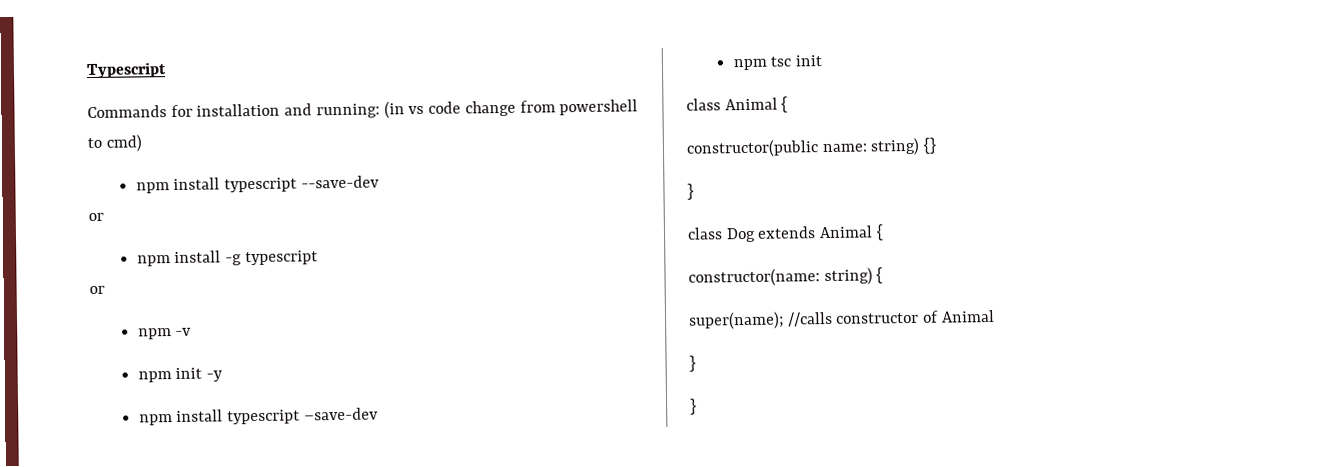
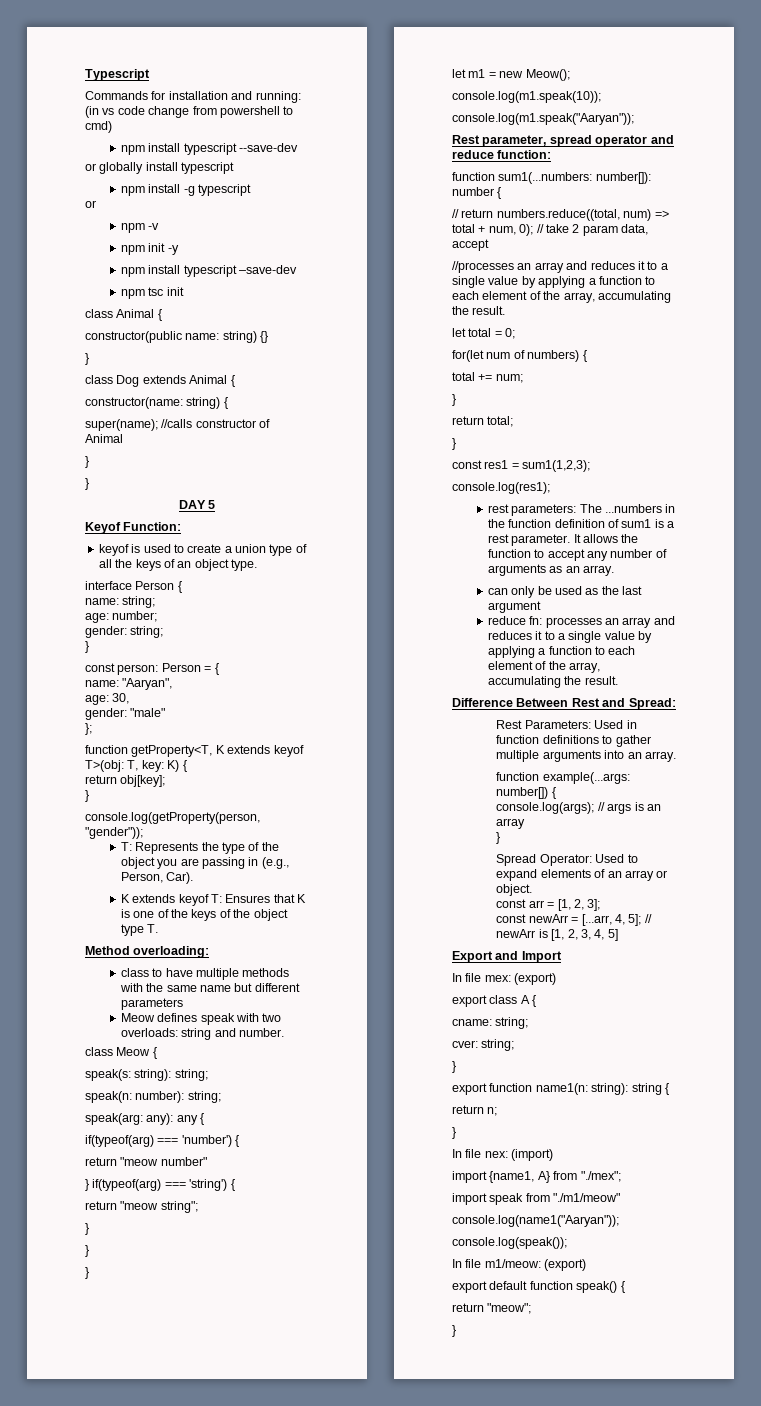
(104, 217) none -> [99,162,235,174] globally install typescript
(697, 406) none -> [178,500,216,509] [85,522,182,534] [98,544,307,556] [98,559,257,571] [85,581,182,593] [85,596,156,608] [85,611,158,623] [85,626,164,638] [85,641,89,653] [85,663,219,675] [85,678,173,690] [85,693,130,705] [85,708,166,720] [85,723,92,735] [85,745,304,757] [85,760,187,772] [85,775,166,787] [85,790,89,802] [85,812,260,824] [85,827,143,839] [120,842,279,854] [120,857,289,869] [120,872,194,884] [120,894,307,906] [120,909,288,921] [120,924,159,936] [85,946,210,958] [120,968,290,980] [119,983,300,992] [120,998,183,1010] [120,1013,282,1025] [120,1028,285,1040] [85,1047,157,1059] [85,1069,208,1081] [85,1091,221,1103] [85,1113,205,1125] [85,1135,240,1147] [85,1157,207,1166] [85,1179,235,1191] [85,1201,198,1213] [85,1223,89,1235] [85,1245,89,1257] [85,1267,89,1279] [452,69,570,81] [452,91,601,103] [452,113,634,125] [452,135,674,147] [452,150,552,159] [452,172,651,184] [452,187,502,199] [452,209,669,221] [452,224,648,236] [452,239,489,251] [452,261,668,273] [452,276,656,288] [452,291,671,303] [452,306,506,315] [452,328,516,339] [452,350,587,362] [452,372,523,383] [452,394,456,406] [452,416,514,427] [452,438,456,450] [452,460,591,472] [452,482,550,494] [487,504,676,516] [487,519,675,528] [487,534,639,546] [487,549,667,561] [487,564,615,576] [487,586,643,598] [487,601,541,613] [487,616,675,628] [487,631,653,643] [487,646,636,658] [487,661,601,673] [487,676,618,688] [452,698,676,710] [496,720,637,729] [496,735,651,747] [496,750,676,762] [496,772,630,784] [496,787,556,799] [496,802,661,814] [496,818,526,829] [496,832,501,844] [496,854,638,866] [496,869,668,881] [496,884,533,896] [496,899,601,911] [496,914,652,926] [496,929,618,941] [452,951,562,963] [452,973,557,985] [452,995,537,1007] [452,1017,529,1029] [452,1039,515,1051] [452,1061,456,1073] [452,1083,669,1095] [452,1105,498,1116] [452,1127,456,1139] [452,1149,554,1161] [452,1171,621,1183] [452,1193,621,1205] [452,1215,619,1227] [452,1237,567,1249] [452,1259,587,1271] [452,1281,625,1293] [452,1303,532,1314] [452,1325,456,1337] // DAY 5 // Keyof Function: // keyof is used to create a union type of all the keys of an object type. // interface Person { // name: string; // age: number; // gender: string; // } // const person: Person = { // name: "Aaryan", // age: 30, // gender: "male" // }; // function getProperty<T, K extends keyof T>(obj: T, key: K) { // return obj[key]; // } // console.log(getProperty(person, "gender")); // T: Represents the type of the object you are passing in (e.g., Person, Car). // K extends keyof T: Ensures that K is one of the keys of the object type T. // Method overloading: // class to have multiple methods with the same name but different parameters // Meow defines speak with two overloads: string and number. // class Meow { // speak(s: string): string; // speak(n: number): string; // speak(arg: any): any { // if(typeof(arg) === 'number') { // return "meow number" // } if(typeof(arg) === 'string') { // return "meow string"; // } // } // } // let m1 = new Meow(); // console.log(m1.speak(10)); // console.log(m1.speak("Aaryan")); // Rest parameter, spread operator and reduce function: // function sum1(...numbers: number[]): number { // // return numbers.reduce((total, num) => total + num, 0); // take 2 param data, accept // //processes an array and reduces it to a single value by applying a function to each element of the array, accumulating the result. // let total = 0; // for(let num of numbers) { // total += num; // } // return total; // } // const res1 = sum1(1,2,3); // console.log(res1); // rest parameters: The ...numbers in the function definition of sum1 is a rest parameter. It allows the function to accept any number of arguments as an array. // can only be used as the last argument // reduce fn: processes an array and reduces it to a single value by applying a function to each element of the array, accumulating the result. // Difference Between Rest and Spread: // Rest Parameters: Used in function definitions to gather multiple arguments into an array. // function example(...args: number[]) { // console.log(args); // args is an array // } // Spread Operator: Used to expand elements of an array or object. // const arr = [1, 2, 3]; // const newArr = [...arr, 4, 5]; // newArr is [1, 2, 3, 4, 5] // Export and Import // In file mex: (export) // export class A { // cname: string; // cver: string; // } // export function name1(n: string): string { // return n; // } // In file nex: (import) // import {name1, A} from "./mex"; // import speak from "./m1/meow" // console.log(name1("Aaryan")); // console.log(speak()); // In file m1/meow: (export) // export default function speak() { // return "meow"; // }

